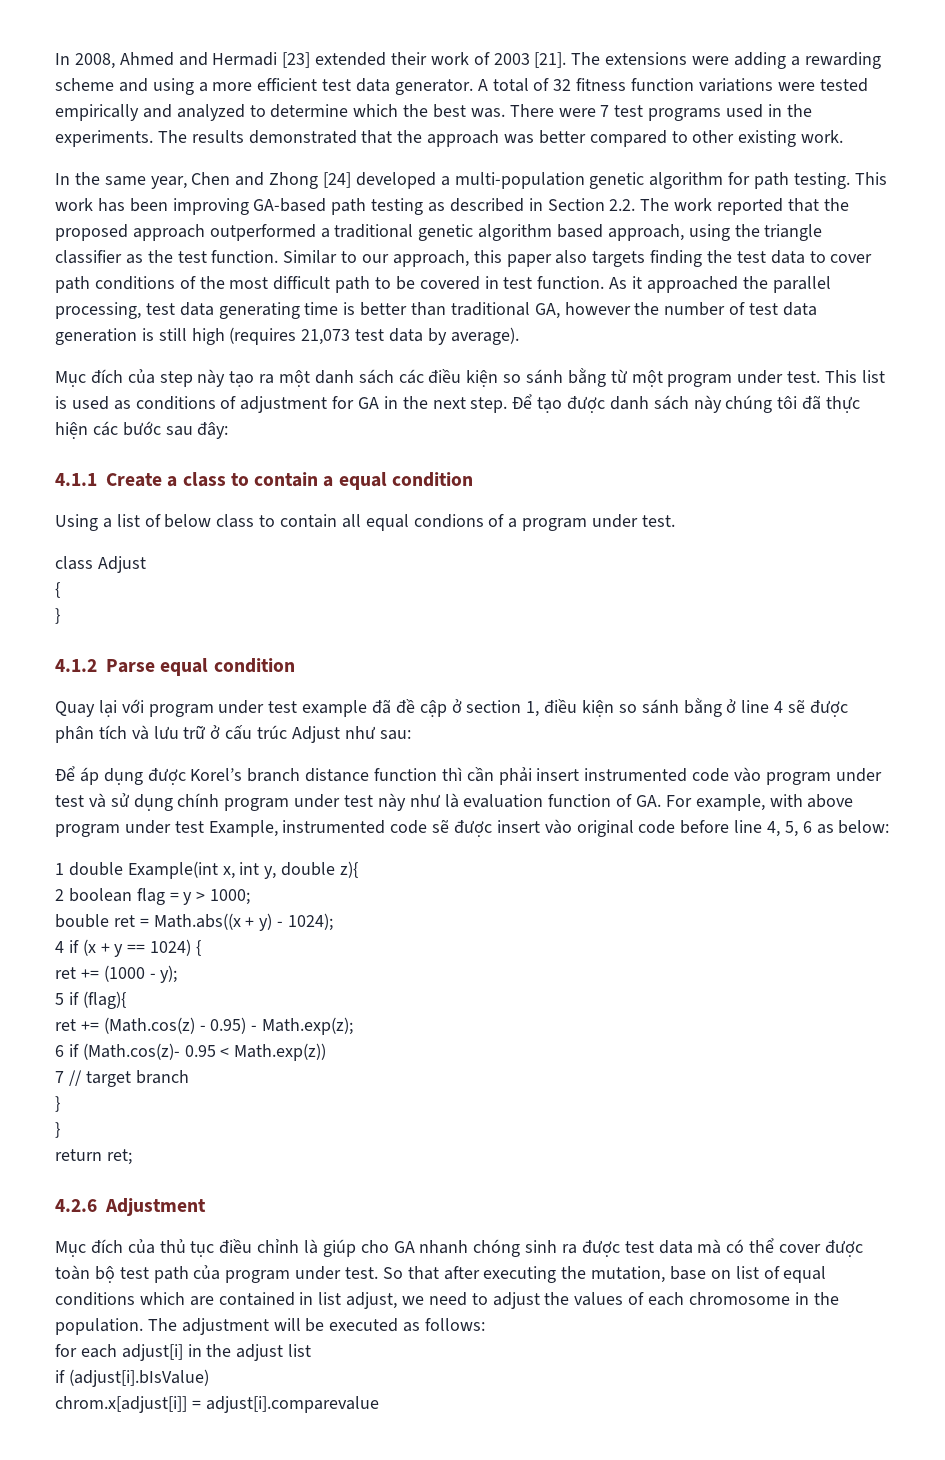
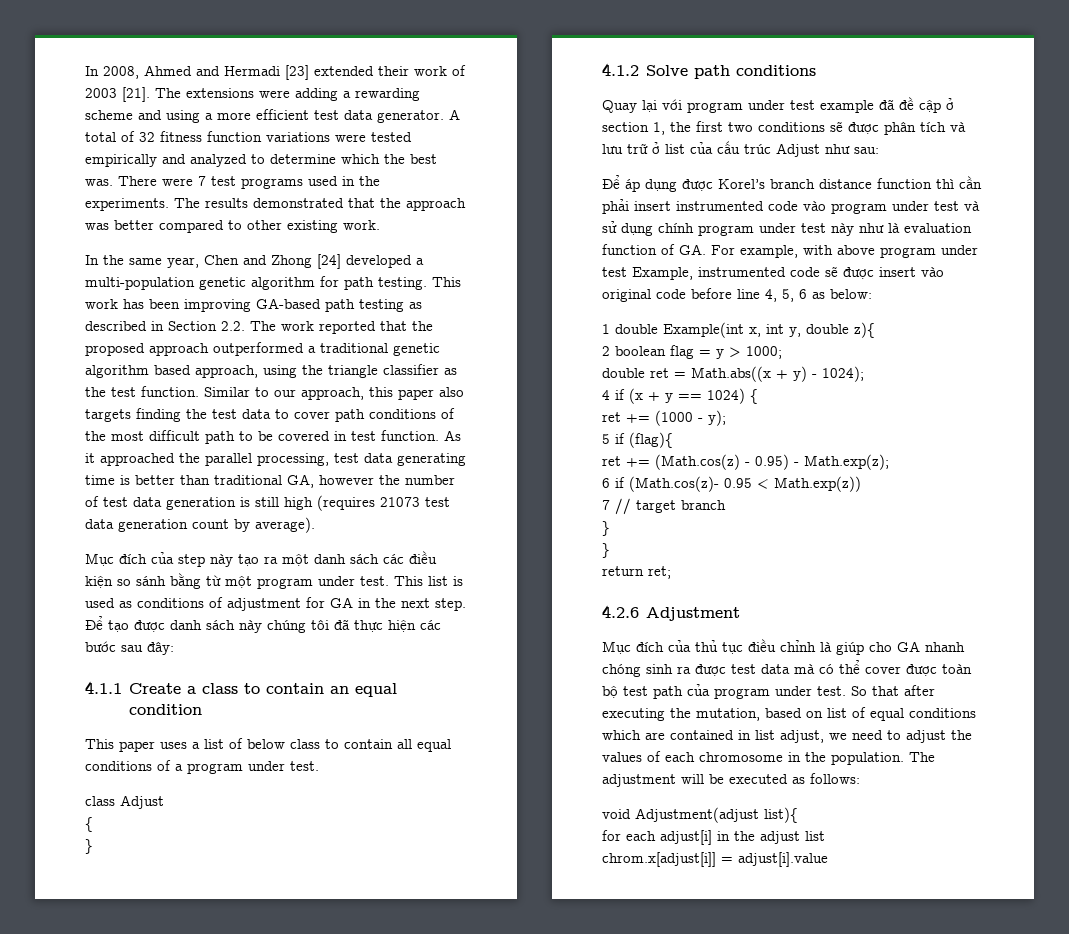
[301,328,424,345] 21,073 test data -> [380,497,450,507] [85,519,229,532] 21073 test data generation count
[323,472,473,490] [55,514,98,531] a equal condition // Using -> [330,683,398,697] [129,704,203,715] [85,739,187,752] an equal condition // This paper uses
[413,514,484,528] condions -> [85,761,152,771] conditions
[106,658,295,676] Parse equal condition -> [646,65,817,79] Solve path conditions
[544,698,784,717] điều kiện so sánh bằng ở line 4 -> [670,121,825,132] the first two conditions
(221, 732) none -> [665,142,713,154] list của
[55,914,109,928] bouble -> [602,368,645,378] double
[670,1266,707,1280] base -> [765,708,802,718] based
(486, 1324) none -> [602,807,798,823] // void Adjustment(adjust list){
[55,1369,209,1387] // if (adjust[i].bIsValue) -> (825, 836) none
[205,1396,379,1413] adjust[i].comparevalue -> [738,852,828,867] adjust[i].value

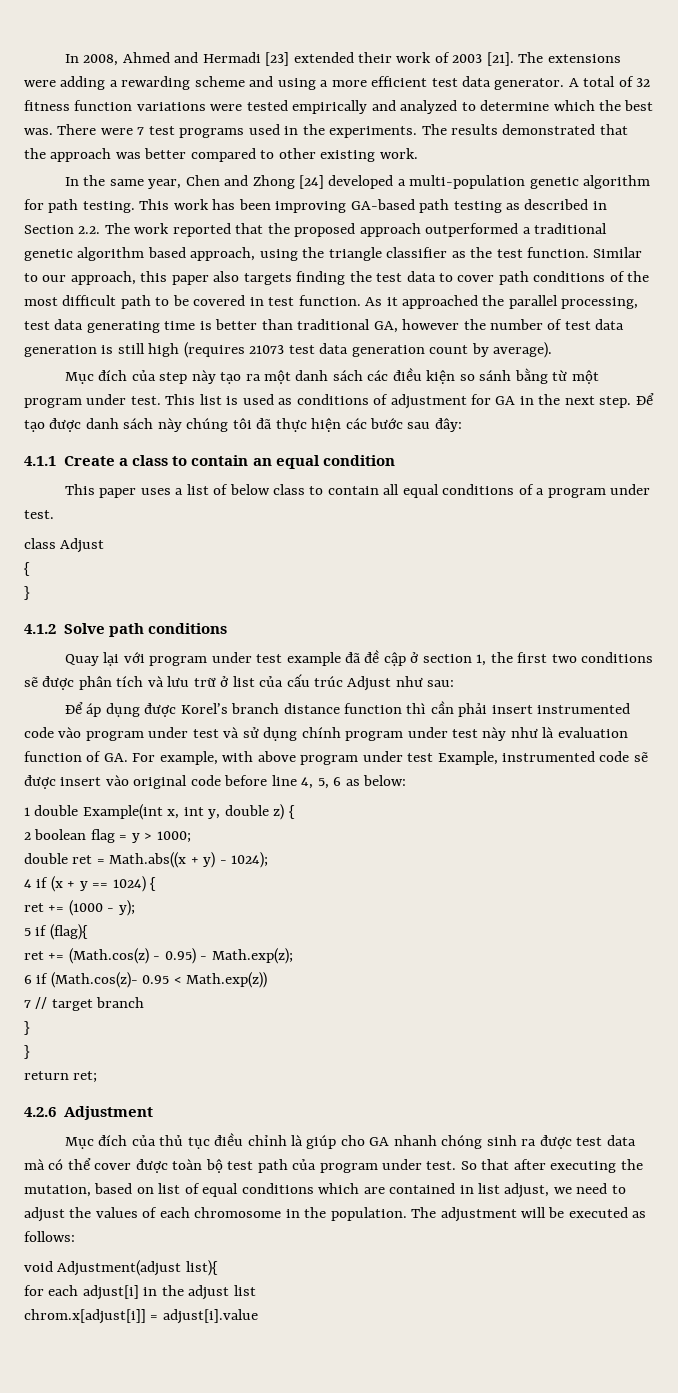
[854,322,875,338] z){ -> [273,804,295,820] z) {

